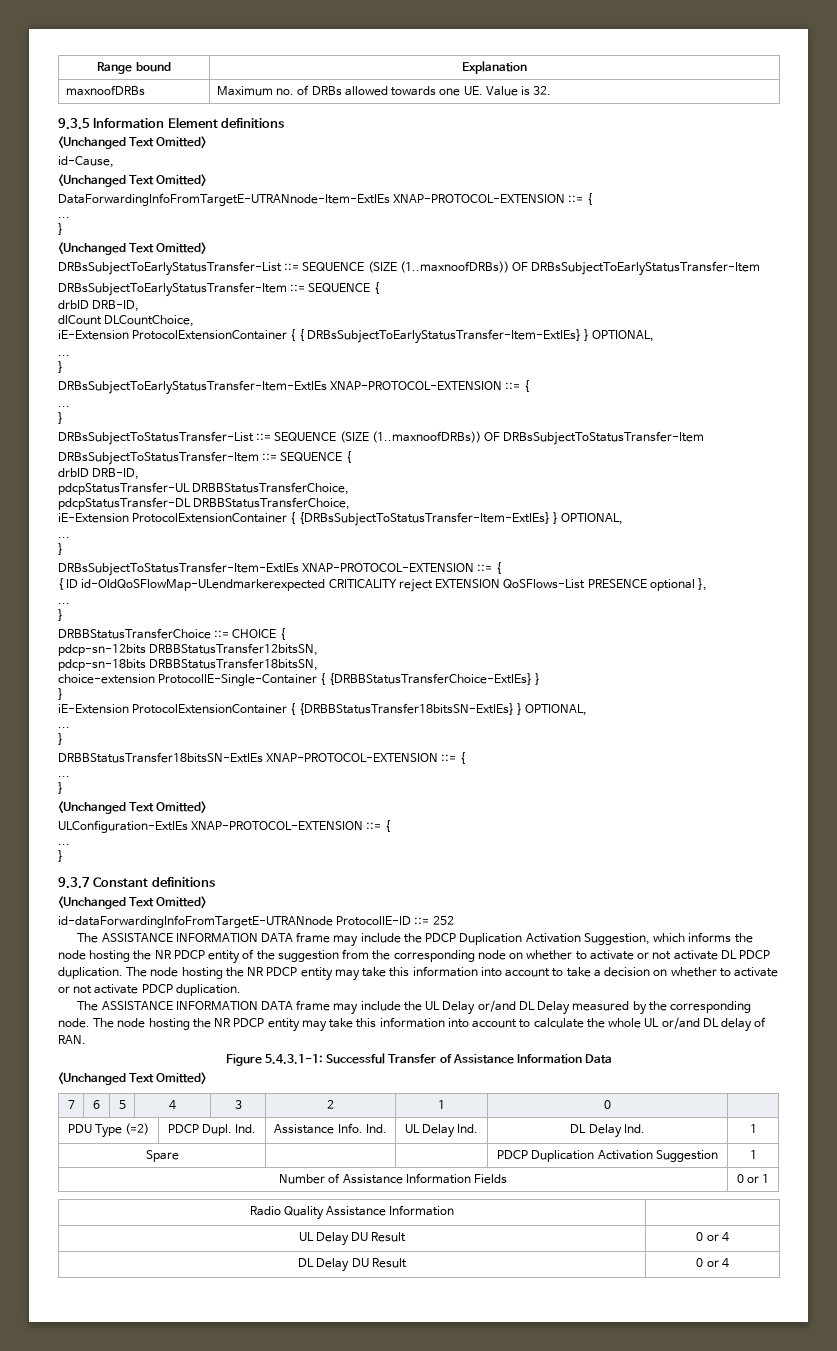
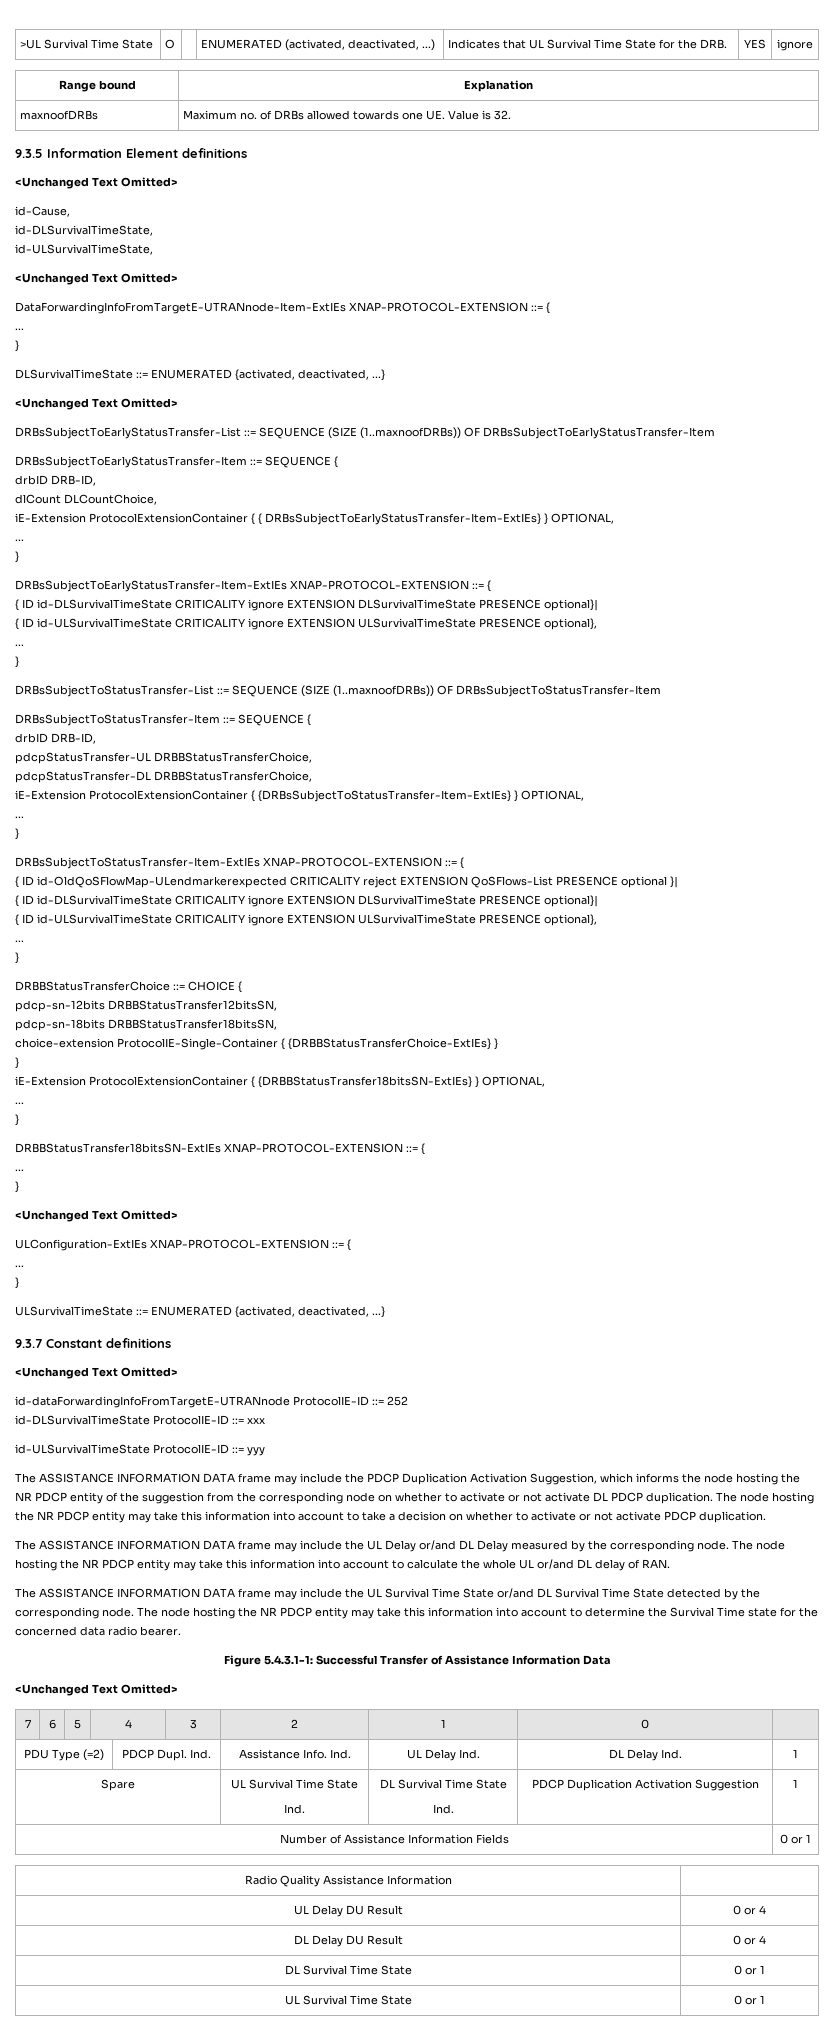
(97, 68) none -> [19,39,153,49] [164,39,175,49] [200,39,435,51] [447,39,727,49] [744,39,766,49] [777,39,813,51] >UL Survival Time State | O | | ENUMERATED (activated, deactivated, ...) | Indicates that UL Survival Time State for the DRB. | YES | ignore //
(114, 162) none -> [15,225,153,236] [15,244,153,255] // id-DLSurvivalTimeState, // id-ULSurvivalTimeState,
(63, 229) none -> [15,369,385,381] // DLSurvivalTimeState ::= ENUMERATED {activated, deactivated, ...}
(529, 386) none -> [15,599,598,611] [15,618,597,630] // { ID id-DLSurvivalTimeState CRITICALITY ignore EXTENSION DLSurvivalTimeState PRESENCE optional}| // { ID id-ULSurvivalTimeState CRITICALITY ignore EXTENSION ULSurvivalTimeState PRESENCE optional},
[698,578,708,591] }, -> [670,876,678,888] [15,895,598,907] [15,914,597,926] }| // { ID id-DLSurvivalTimeState CRITICALITY ignore EXTENSION DLSurvivalTimeState PRESENCE optional}| // { ID id-ULSurvivalTimeState CRITICALITY ignore EXTENSION ULSurvivalTimeState PRESENCE optional},
(63, 856) none -> [15,1306,385,1318] // ULSurvivalTimeState ::= ENUMERATED {activated, deactivated, ...}
(454, 920) none -> [15,1415,265,1425] [15,1444,265,1456] // id-DLSurvivalTimeState ProtocolIE-ID ::= xxx // id-ULSurvivalTimeState ProtocolIE-ID ::= yyy
(86, 1039) none -> [15,1588,760,1600] [15,1607,818,1619] [15,1626,181,1636] // The ASSISTANCE INFORMATION DATA frame may include the UL Survival Time State or/and DL Survival Time State detected by the corresponding node. The node hosting the NR PDCP entity may take this information into account to determine the Survival Time state for the concerned data radio bearer.
(179, 1156) | -> [231,1779,358,1789] [284,1804,305,1814] [379,1779,507,1789] [432,1804,454,1814] UL Survival Time State // Ind. | DL Survival Time State // Ind.
(729, 1263) none -> [284,1965,412,1975] [734,1965,765,1975] [284,1995,412,2005] [734,1995,765,2005] // DL Survival Time State | 0 or 1 // UL Survival Time State | 0 or 1

